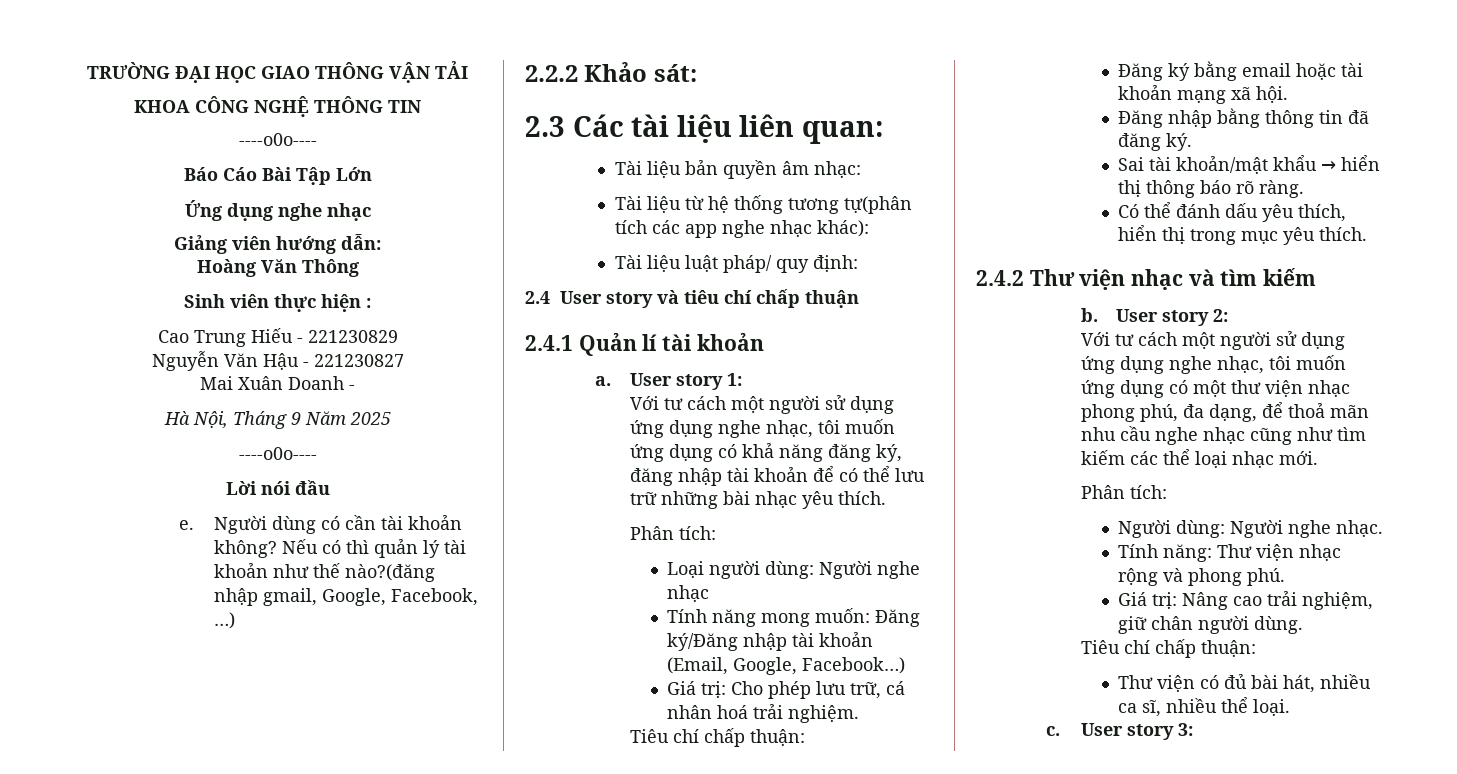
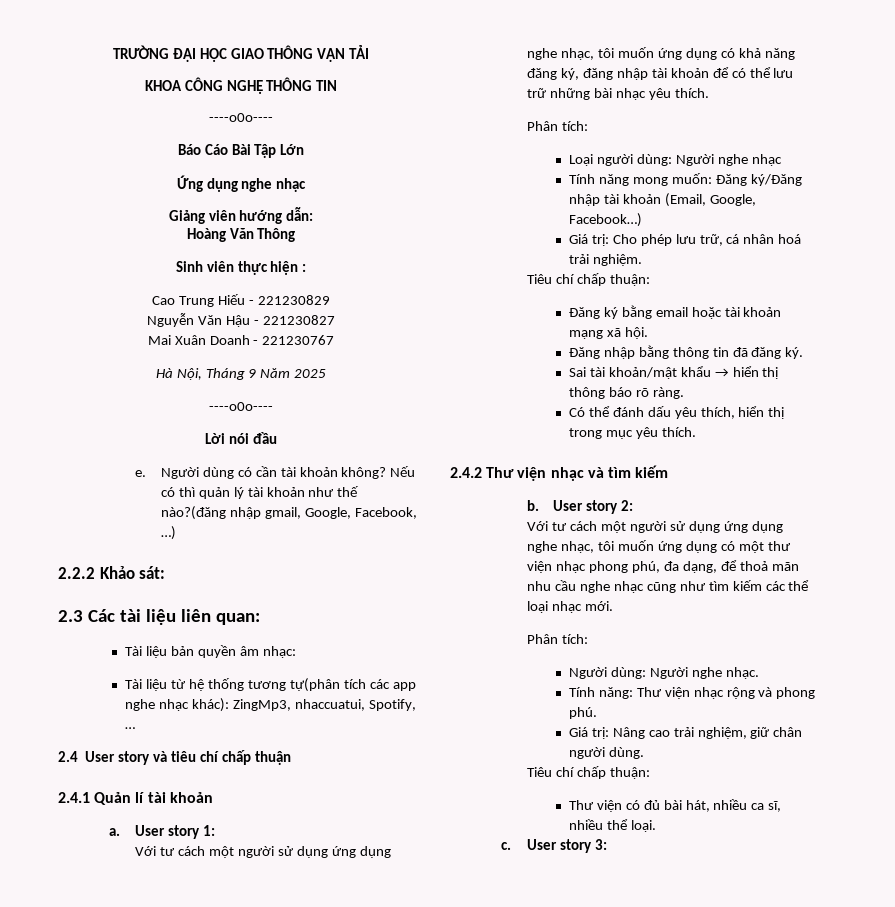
(355, 387) none -> [262,335,335,345] 221230767
[614,255,858,273] // Tài liệu luật pháp/ quy định: -> [233,699,417,711] [125,727,136,729] ZingMp3, nhaccuatui, Spotify, …

